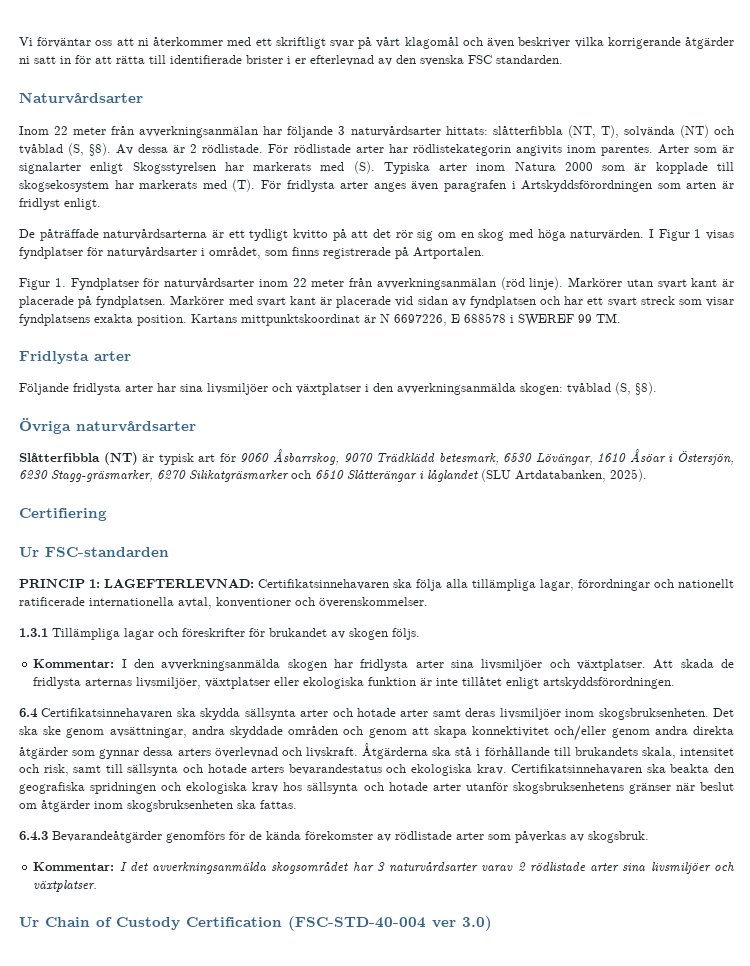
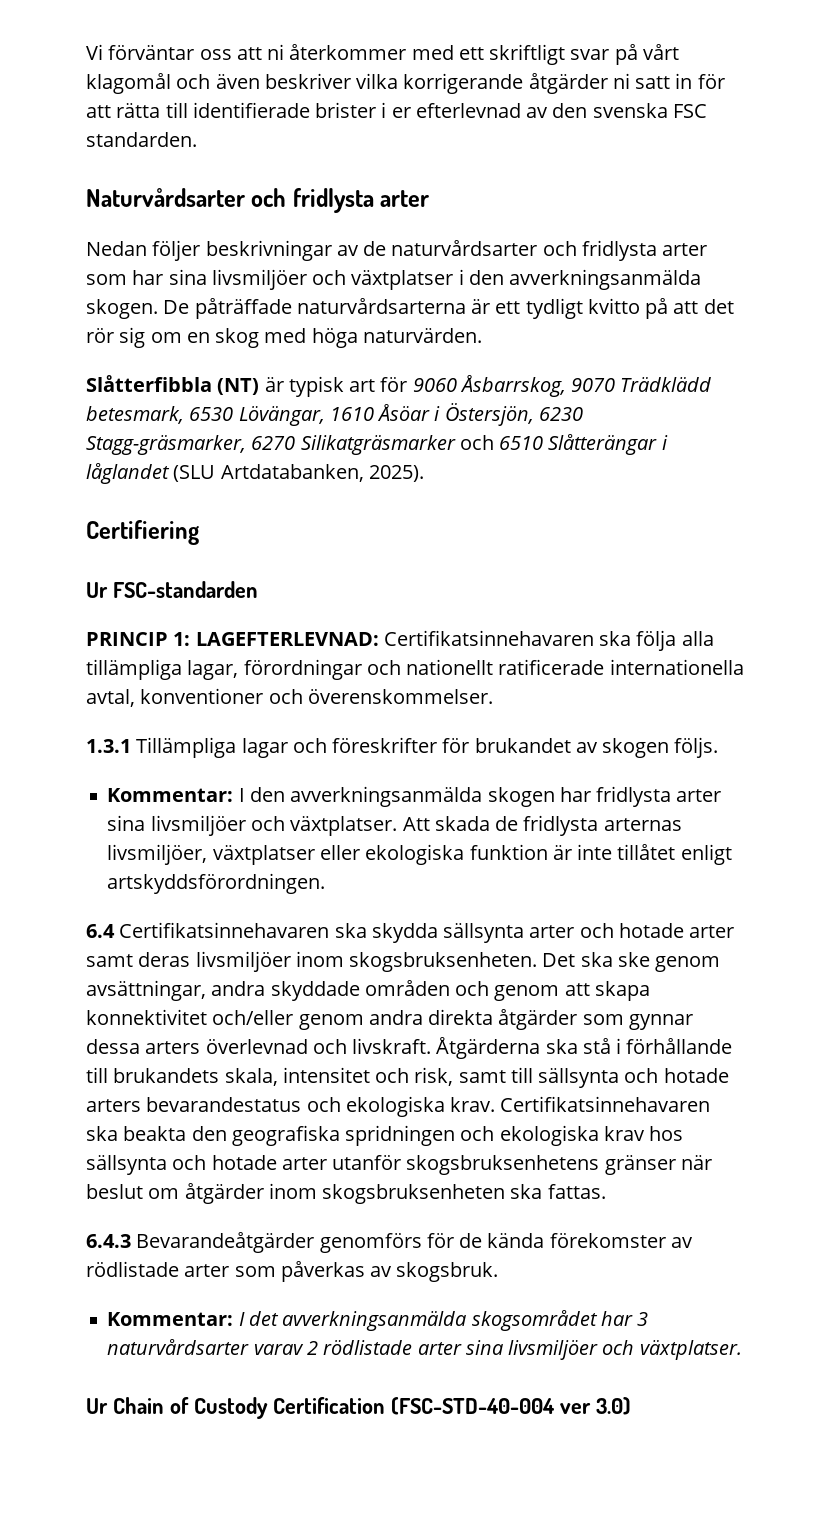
[19,125,735,138] [19,143,734,156] [19,161,734,174] [19,179,735,192] [19,198,101,210] // Inom 22 meter från avverkningsanmälan har följande 3 naturvårdsarter hittats: slåtterfibbla (NT, T), solvända (NT) och tvåblad (S, §8). Av dessa är 2 rödlistade. För rödlistade arter har rödlistekategorin angivits inom parentes. Arter som är signalarter enligt Skogsstyrelsen har markerats med (S). Typiska arter inom Natura 2000 som är kopplade till skogsekosystem har markerats med (T). För fridlysta arter anges även paragrafen i Artskyddsförordningen som arten är fridlyst enligt. // -> [251,188,430,213] [86,240,708,261] [86,269,702,290] [86,299,158,319] och fridlysta arter // Nedan följer beskrivningar av de naturvårdsarter och fridlysta arter som har sina livsmiljöer och växtplatser i den avverkningsanmälda skogen.
[649,229,734,241] [19,247,485,259] [19,277,734,290] [19,295,734,308] [19,313,621,326] [19,351,131,364] [19,382,657,395] [19,418,196,434] I Figur 1 visas fyndplatser för naturvårdsarter i området, som finns registrerade på Artportalen. // Figur 1. Fyndplatser för naturvårdsarter inom 22 meter från avverkningsanmälan (röd linje). Markörer utan svart kant är placerade på fyndplatsen. Markörer med svart kant är placerade vid sidan av fyndplatsen och har ett svart streck som visar fyndplatsens exakta position. Kartans mittpunktskoordinat är N 6697226, E 688578 i SWEREF 99 TM. // Fridlysta arter // Följande fridlysta arter har sina livsmiljöer och växtplatser i den avverkningsanmälda skogen: tvåblad (S, §8). // Övriga naturvårdsarter -> (482, 335) none

